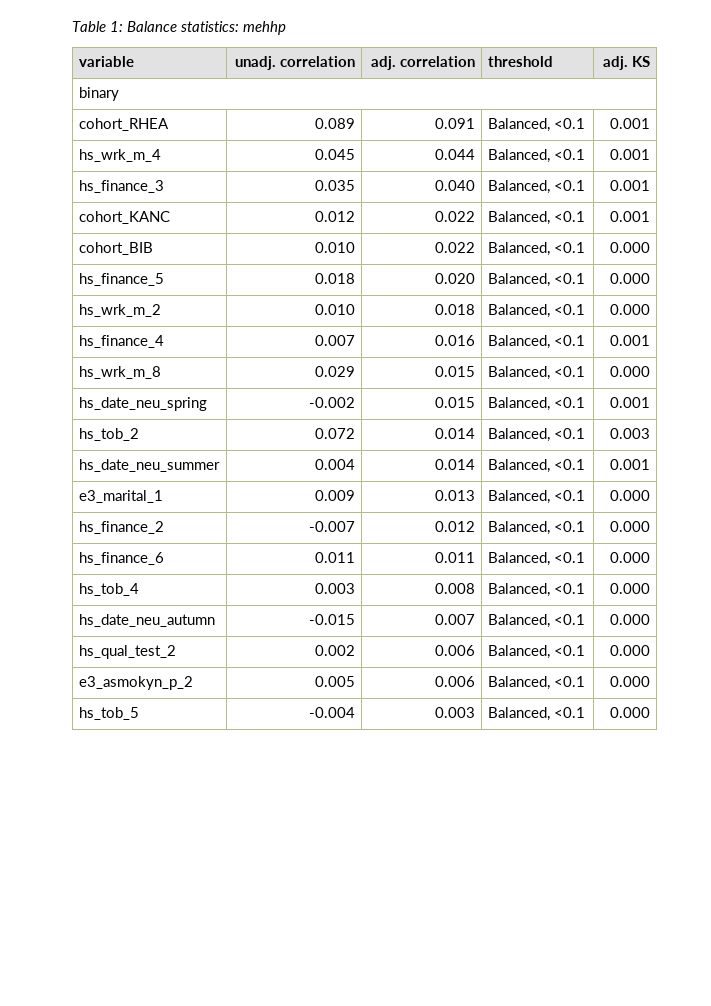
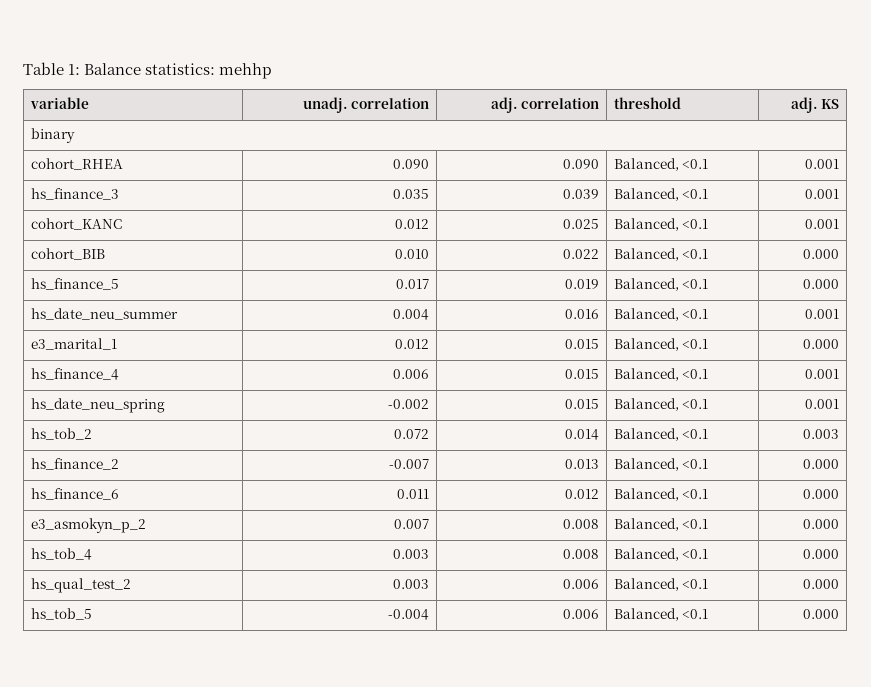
[315,118,356,129] [435,118,476,129] [487,118,585,132] [610,118,651,129] [78,149,161,162] [315,149,356,160] [435,149,476,160] 0.089 | 0.091 | Balanced, <0.1 | 0.001 // hs_wrk_m_4 | 0.045 | 0.044 -> [393,159,430,169] [563,159,600,169] 0.090 | 0.090
[435,180,476,191] 0.040 -> [563,189,600,199] 0.039
[435,211,476,222] 0.022 -> [563,219,600,229] 0.025
[315,273,356,284] [435,273,476,284] [487,273,585,287] [610,273,651,284] [78,304,161,317] [315,304,356,315] [435,304,476,315] [487,304,585,318] [610,304,651,315] [78,335,164,348] [315,335,356,346] [435,335,476,346] [487,335,585,349] [610,335,651,346] [78,366,161,379] [315,366,356,377] [435,366,476,377] [487,366,585,380] [610,366,651,377] 0.018 | 0.020 | Balanced, <0.1 | 0.000 // hs_wrk_m_2 | 0.010 | 0.018 | Balanced, <0.1 | 0.000 // hs_finance_4 | 0.007 | 0.016 | Balanced, <0.1 | 0.001 // hs_wrk_m_8 | 0.029 | 0.015 | Balanced, <0.1 | 0.000 -> [396,279,430,289] [565,279,600,289] [613,278,709,291] [803,279,840,289] [30,308,178,320] [393,309,430,320] [565,309,600,319] [613,308,709,321] [805,309,840,319] [30,338,117,350] [395,339,430,349] [565,339,600,349] [613,338,709,351] [803,339,840,349] [30,368,119,380] [393,369,430,379] [565,369,600,379] [613,368,709,381] [805,369,840,379] 0.017 | 0.019 | Balanced, <0.1 | 0.000 // hs_date_neu_summer | 0.004 | 0.016 | Balanced, <0.1 | 0.001 // e3_marital_1 | 0.012 | 0.015 | Balanced, <0.1 | 0.000 // hs_finance_4 | 0.006 | 0.015 | Balanced, <0.1 | 0.001
[78,459,220,472] [315,459,356,470] [435,459,476,470] [487,459,585,473] [610,459,651,470] [78,490,163,503] [315,490,356,501] [435,490,476,501] [487,490,585,504] [610,490,651,501] // hs_date_neu_summer | 0.004 | 0.014 | Balanced, <0.1 | 0.001 // e3_marital_1 | 0.009 | 0.013 | Balanced, <0.1 | 0.000 -> (840, 434) none
[435,521,476,532] 0.012 -> [565,459,600,469] 0.013
[435,552,476,563] 0.011 -> [565,489,600,499] [613,488,709,501] [803,489,840,499] [30,518,146,533] [394,519,430,529] [563,519,600,529] 0.012 | Balanced, <0.1 | 0.000 // e3_asmokyn_p_2 | 0.007 | 0.008
[78,614,215,627] [309,614,356,625] [435,614,476,625] [487,614,585,628] [610,614,651,625] [78,645,176,659] [315,645,356,656] [435,645,476,656] [487,645,585,659] [610,645,651,656] [78,676,193,690] [315,676,356,687] hs_date_neu_autumn | -0.015 | 0.007 | Balanced, <0.1 | 0.000 // hs_qual_test_2 | 0.002 | 0.006 | Balanced, <0.1 | 0.000 // e3_asmokyn_p_2 | 0.005 -> [30,578,131,593] [393,579,430,589] hs_qual_test_2 | 0.003
[435,707,476,718] 0.003 -> [563,609,600,619] 0.006

